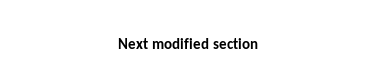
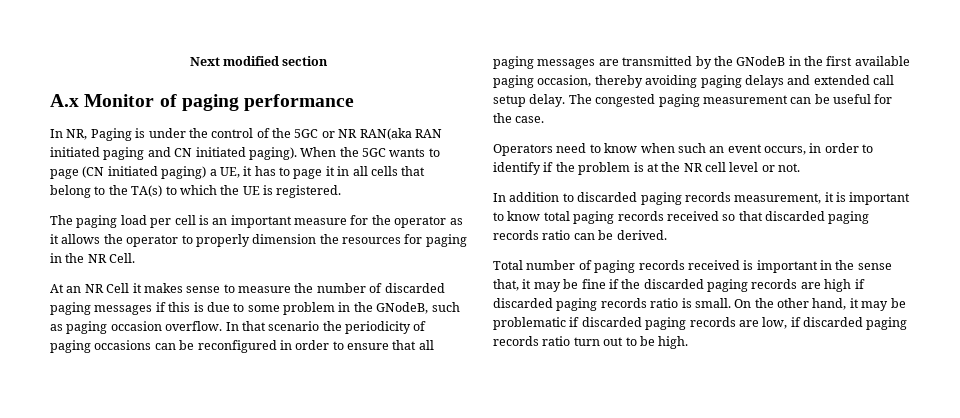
(258, 43) none -> [50,94,355,111] [50,128,442,141] [50,147,440,160] [50,166,426,179] [50,185,342,198] [50,215,463,228] [50,234,467,247] [50,253,136,263] [50,283,445,293] [50,302,460,315] [50,321,427,334] [50,340,434,353] [493,56,910,69] [493,75,894,88] [493,94,893,107] [493,113,545,123] [493,143,874,156] [493,162,801,175] [493,192,911,205] [493,211,870,224] [493,230,667,240] [493,260,892,273] [493,279,865,292] [493,298,906,311] [493,317,908,330] [493,336,689,349] // A.x Monitor of paging performance // In NR, Paging is under the control of the 5GC or NR RAN(aka RAN initiated paging and CN initiated paging). When the 5GC wants to page (CN initiated paging) a UE, it has to page it in all cells that belong to the TA(s) to which the UE is registered. // The paging load per cell is an important measure for the operator as it allows the operator to properly dimension the resources for paging in the NR Cell. // At an NR Cell it makes sense to measure the number of discarded paging messages if this is due to some problem in the GNodeB, such as paging occasion overflow. In that scenario the periodicity of paging occasions can be reconfigured in order to ensure that all paging messages are transmitted by the GNodeB in the first available paging occasion, thereby avoiding paging delays and extended call setup delay. The congested paging measurement can be useful for the case. // Operators need to know when such an event occurs, in order to identify if the problem is at the NR cell level or not. // In addition to discarded paging records measurement, it is important to know total paging records received so that discarded paging records ratio can be derived. // Total number of paging records received is important in the sense that, it may be fine if the discarded paging records are high if discarded paging records ratio is small. On the other hand, it may be problematic if discarded paging records are low, if discarded paging records ratio turn out to be high.

